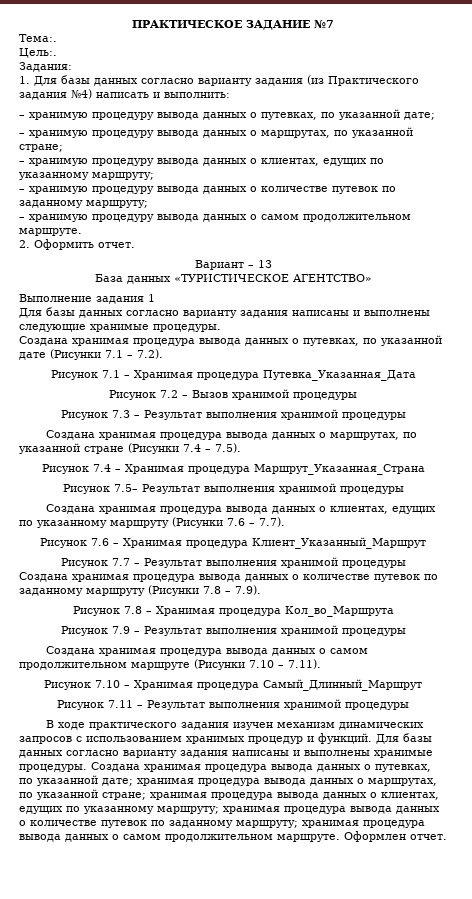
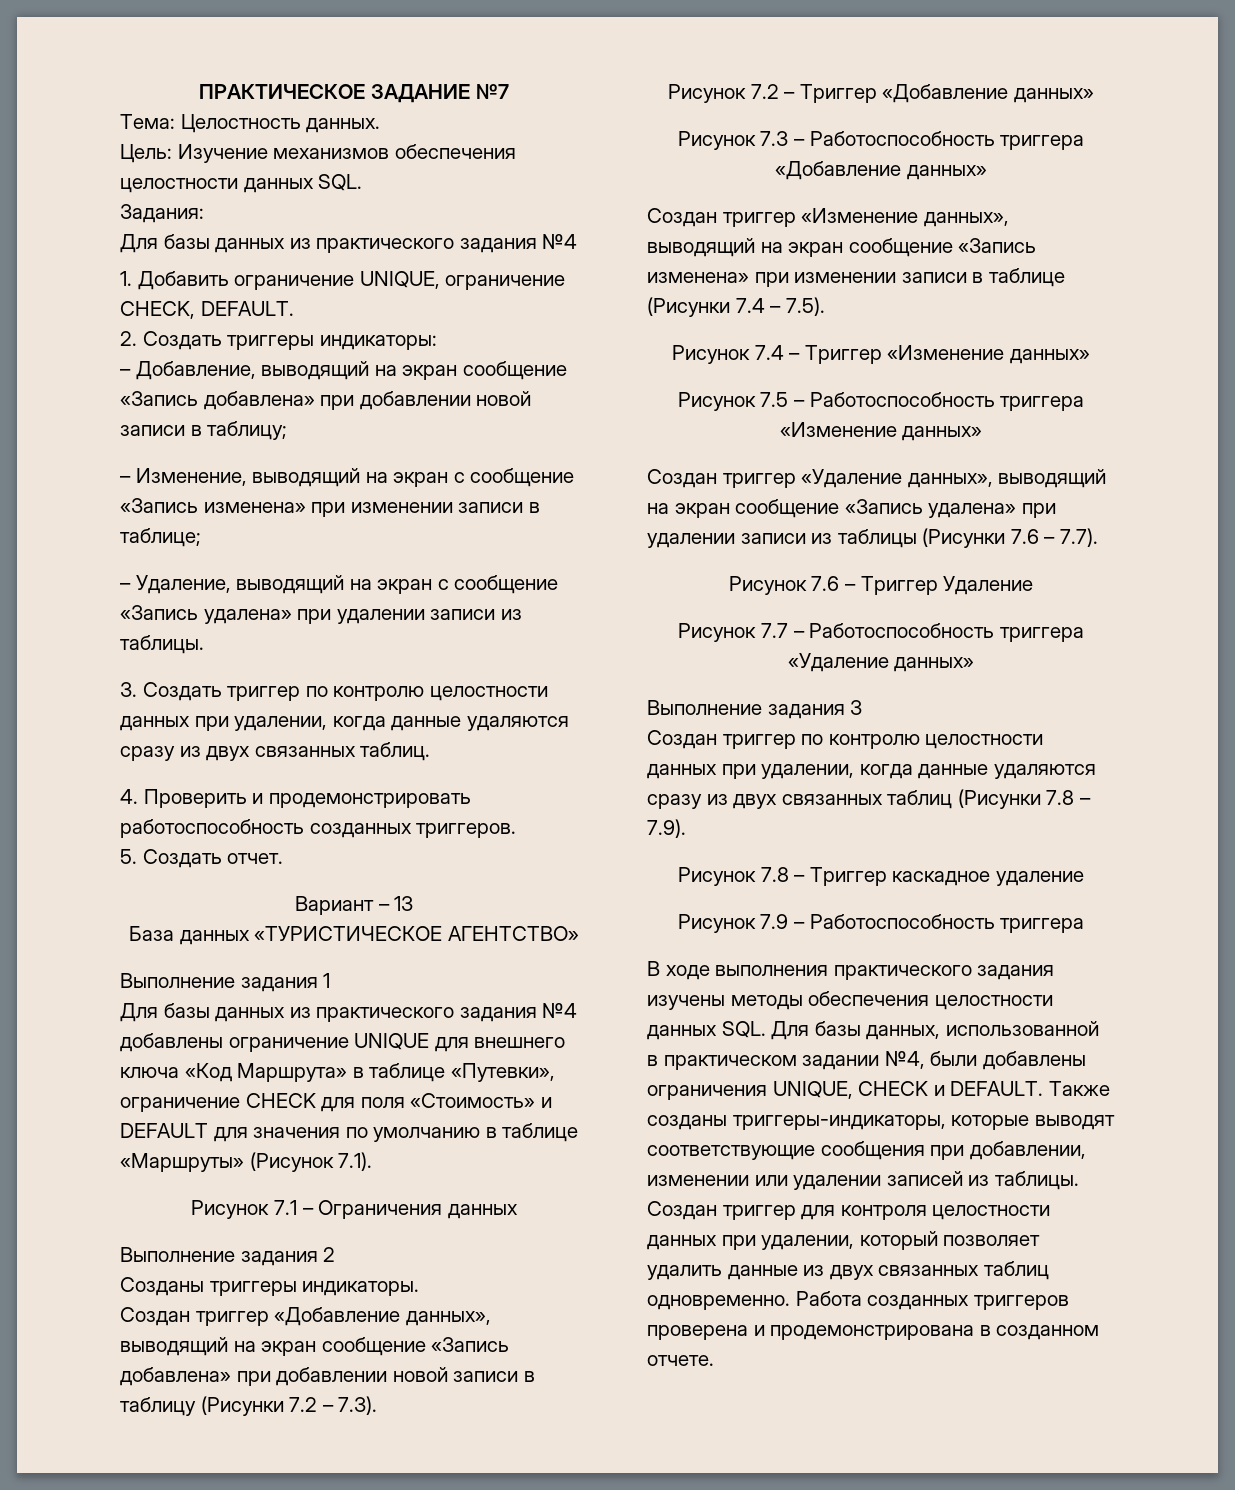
[19,34,57,42] [19,48,57,58] Тема:. // Цель:. -> [120,114,381,133] [120,144,516,163] [120,174,363,193] Тема: Целостность данных. // Цель: Изучение механизмов обеспечения целостности данных SQL.
[19,75,419,86] [19,89,230,100] [19,109,435,120] [19,127,413,138] [19,144,63,152] [19,158,384,166] [19,172,154,180] [19,186,396,194] [19,200,148,208] [19,214,411,222] [19,228,82,236] [19,239,94,250] 1. Для базы данных согласно варианту задания (из Практического задания №4) написать и выполнить: // – хранимую процедуру вывода данных о путевках, по указанной дате; // – хранимую процедуру вывода данных о маршрутах, по указанной стране; // – хранимую процедуру вывода данных о клиентах, едущих по указанному маршруту; // – хранимую процедуру вывода данных о количестве путевок по заданному маршруту; // – хранимую процедуру вывода данных о самом продолжительном маршруте. // 2. Оформить -> [120,234,578,253] [120,271,566,290] [120,301,294,319] [120,331,437,350] [120,361,567,380] [120,391,532,410] [120,421,288,440] [120,468,575,487] [120,498,540,517] [120,528,201,547] [120,575,559,594] [120,605,522,624] [120,635,204,654] [120,682,548,701] [120,716,569,731] [120,742,431,761] [120,789,471,808] [120,819,517,838] [120,849,222,868] Для базы данных из практического задания №4 // 1. Добавить ограничение UNIQUE, ограничение CHECK, DEFAULT. // 2. Создать триггеры индикаторы: // – Добавление, выводящий на экран сообщение «Запись добавлена» при добавлении новой записи в таблицу; // – Изменение, выводящий на экран с сообщение «Запись изменена» при изменении записи в таблице; // – Удаление, выводящий на экран с сообщение «Запись удалена» при удалении записи из таблицы. // 3. Создать триггер по контролю целостности данных при удалении, когда данные удаляются сразу из двух связанных таблиц. // 4. Проверить и продемонстрировать работоспособность созданных триггеров. // 5. Создать
[126,310,430,318] [19,324,221,332] [19,335,442,346] [19,349,163,360] [50,370,416,381] согласно варианту задания написаны и выполнены следующие хранимые процедуры. // Создана хранимая процедура вывода данных о путевках, по указанной дате (Рисунки 7.1 – 7.2). // Рисунок 7.1 – Хранимая процедура Путевка_Указанная_Дата -> [289,1003,578,1022] [120,1033,566,1052] [120,1063,555,1082] [120,1093,552,1112] [120,1123,579,1142] [120,1152,373,1172] [191,1200,518,1219] [120,1247,336,1266] [120,1277,420,1296] [120,1307,491,1326] [120,1337,510,1356] [120,1367,535,1386] [120,1396,378,1416] из практического задания №4 добавлены ограничение UNIQUE для внешнего ключа «Код Маршрута» в таблице «Путевки», ограничение CHECK для поля «Стоимость» и DEFAULT для значения по умолчанию в таблице «Маршруты» (Рисунок 7.1). // Рисунок 7.1 – Ограничения данных // Выполнение задания 2 // Созданы триггеры индикаторы. // Создан триггер «Добавление данных», выводящий на экран сообщение «Запись добавлена» при добавлении новой записи в таблицу (Рисунки 7.2 – 7.3).
[192,389,357,400] Вызов хранимой процедуры -> [799,84,1094,103] Триггер «Добавление данных»
[143,409,406,420] [46,430,418,440] [19,443,124,454] Результат выполнения хранимой процедуры // Создана хранимая процедура вывода данных о маршрутах, по указанной стране -> [809,131,1085,150] [775,161,987,180] [647,208,1009,227] [647,238,1037,257] [647,268,1065,287] Работоспособность триггера «Добавление данных» // Создан триггер «Изменение данных», выводящий на экран сообщение «Запись изменена» при изменении записи в таблице
[124,464,425,475] [62,483,404,494] [46,504,437,514] [19,520,169,528] Хранимая процедура Маршрут_Указанная_Страна // Рисунок 7.5– Результат выполнения хранимой процедуры // Создана хранимая процедура вывода данных о клиентах, едущих по указанному маршруту -> [804,345,1090,364] [677,392,1085,411] [779,422,983,441] [647,469,1107,488] [647,499,1056,518] [647,529,917,548] Триггер «Изменение данных» // Рисунок 7.5 – Работоспособность триггера «Изменение данных» // Создан триггер «Удаление данных», выводящий на экран сообщение «Запись удалена» при удалении записи из таблицы
[123,537,426,549] Хранимая процедура Клиент_Указанный_Маршрут -> [860,576,1034,595] Триггер Удаление
[143,557,406,568] [19,572,438,582] [19,588,145,596] Результат выполнения хранимой процедуры // Создана хранимая процедура вывода данных о количестве путевок по заданному маршруту -> [809,623,1084,642] [787,653,975,672] [647,700,863,719] [647,730,1044,749] [647,764,1096,779] [647,790,953,809] Работоспособность триггера «Удаление данных» // Выполнение задания 3 // Создан триггер по контролю целостности данных при удалении, когда данные удаляются сразу из двух связанных таблиц
[155,606,394,617] Хранимая процедура Кол_во_Маршрута -> [809,867,1084,886] Триггер каскадное удаление
[143,625,406,636] [46,646,369,656] [19,659,321,670] [44,679,422,691] [57,699,409,710] Результат выполнения хранимой процедуры // Создана хранимая процедура вывода данных о самом продолжительном маршруте (Рисунки 7.10 – 7.11). // Рисунок 7.10 – Хранимая процедура Самый_Длинный_Маршрут // Рисунок 7.11 – Результат выполнения хранимой процедуры -> [809,914,1085,933] Работоспособность триггера
[89,722,425,730] [19,733,432,744] [19,750,433,758] [19,762,431,772] [19,775,437,786] [19,789,439,800] [19,806,440,814] [19,820,425,828] [19,831,447,842] практического задания изучен механизм динамических запросов с использованием хранимых процедур и функций. Для базы данных согласно варианту задания написаны и выполнены хранимые процедуры. Создана хранимая процедура вывода данных о путевках, по указанной дате; хранимая процедура вывода данных о маршрутах, по указанной стране; хранимая процедура вывода данных о клиентах, едущих по указанному маршруту; хранимая процедура вывода данных о количестве путевок по заданному маршруту; хранимая процедура вывода данных о самом продолжительном маршруте. Оформлен отчет. -> [715,965,1055,980] [647,991,1053,1010] [647,1021,1099,1040] [647,1051,1086,1070] [647,1081,1110,1100] [647,1115,1115,1130] [647,1141,1086,1160] [647,1171,1079,1190] [647,1201,1051,1220] [647,1231,1041,1250] [647,1261,1049,1280] [647,1291,1069,1310] [647,1325,1100,1340] [647,1355,714,1366] выполнения практического задания изучены методы обеспечения целостности данных SQL. Для базы данных, использованной в практическом задании №4, были добавлены ограничения UNIQUE, CHECK и DEFAULT. Также созданы триггеры-индикаторы, которые выводят соответствующие сообщения при добавлении, изменении или удалении записей из таблицы. Создан триггер для контроля целостности данных при удалении, который позволяет удалить данные из двух связанных таблиц одновременно. Работа созданных триггеров проверена и продемонстрирована в созданном отчете.

